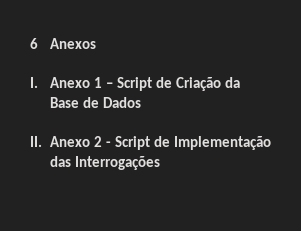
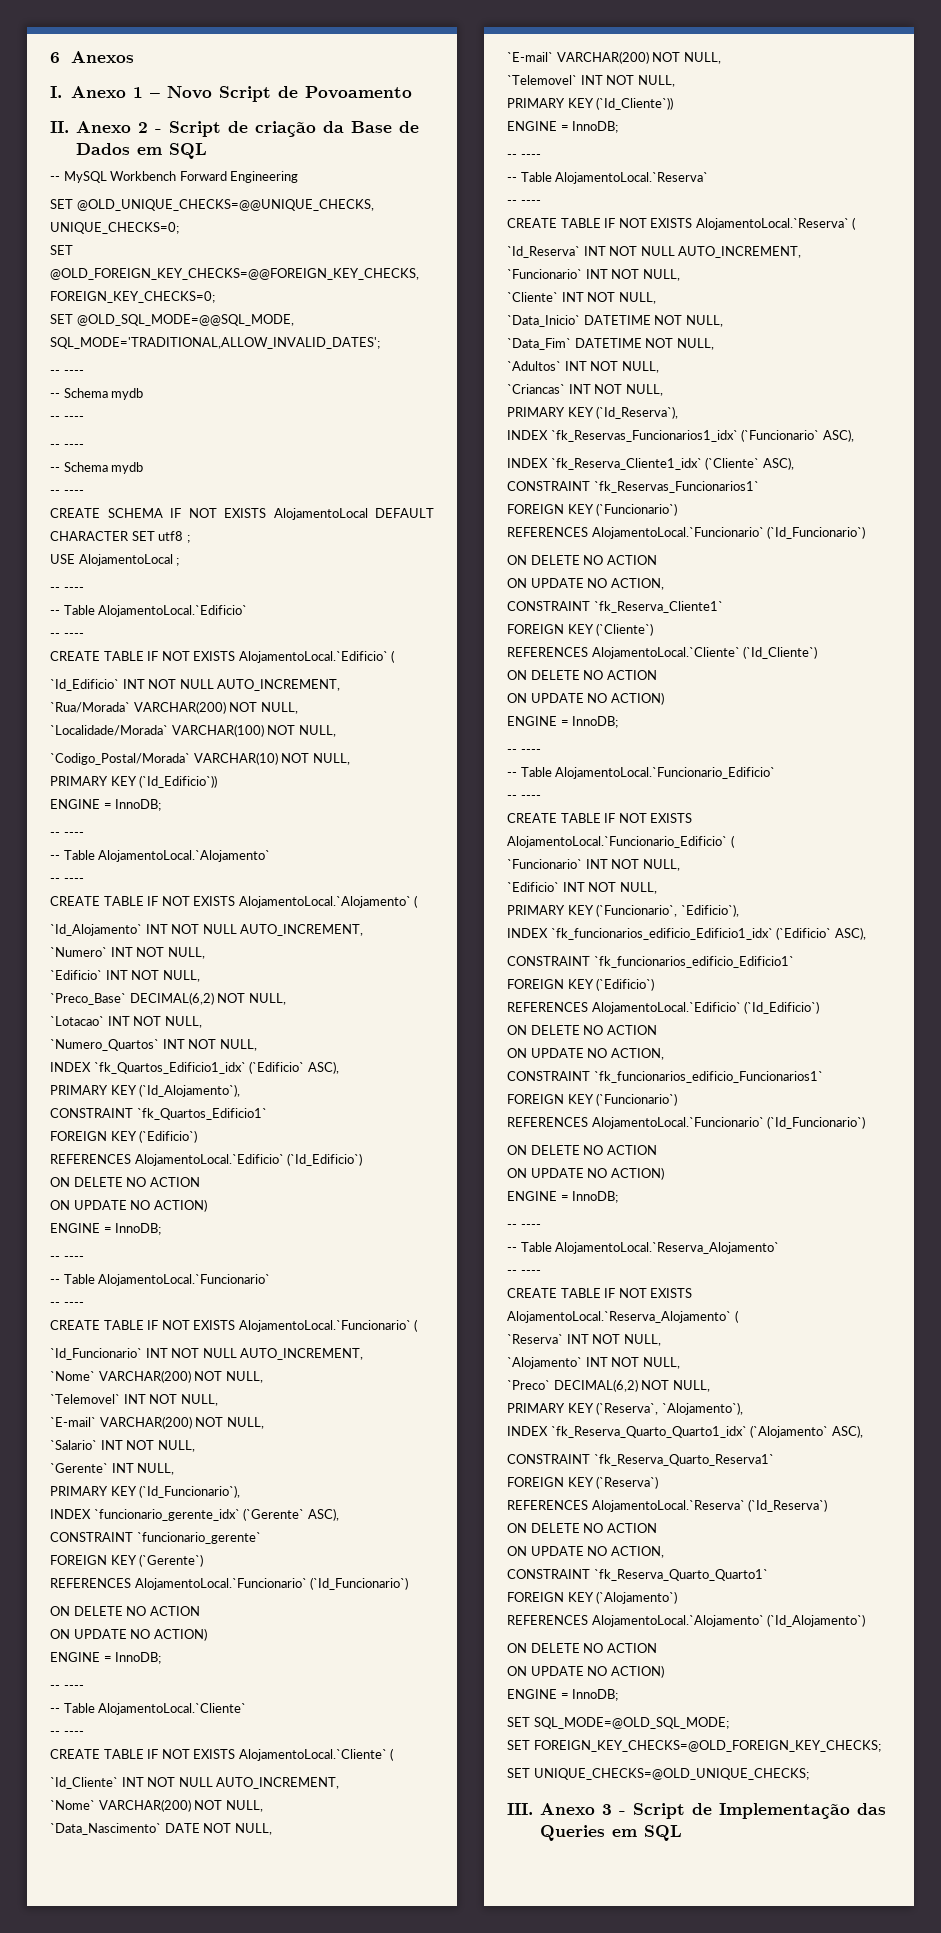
[116,77,240,91] [50,97,141,108] Script de Criação da Base de Dados -> [166,86,412,102] Novo Script de Povoamento
[173,136,271,150] [50,156,161,170] Implementação das Interrogações -> [254,121,419,137] [75,143,207,159] [50,171,299,183] [50,199,374,211] [50,222,179,234] [50,245,73,255] [50,268,419,280] [50,291,215,303] [50,314,294,326] [50,337,380,349] [50,370,84,375] [50,388,144,400] [50,416,84,421] [50,444,84,449] [50,462,144,474] [50,490,84,495] [50,508,434,520] [50,531,190,543] [50,554,180,566] [50,587,84,592] [50,605,248,617] [50,633,84,638] [50,650,396,663] [50,679,341,691] [50,701,298,714] [50,724,336,737] [50,752,350,765] [50,775,218,788] [50,799,162,811] [50,832,84,837] [50,850,271,862] [50,878,84,883] [50,895,419,908] [50,924,364,936] [50,947,205,959] [50,970,200,982] [50,992,286,1005] [50,1016,202,1028] [50,1039,257,1051] [50,1061,339,1074] [50,1084,241,1097] [50,1108,267,1120] [50,1130,198,1143] [50,1153,363,1166] [50,1177,200,1187] [50,1199,207,1212] [50,1223,162,1235] [50,1256,84,1261] [50,1274,271,1286] [50,1302,84,1307] [50,1319,419,1332] [50,1348,364,1360] [50,1370,263,1383] [50,1394,218,1406] [50,1416,264,1429] [50,1440,195,1452] [50,1463,175,1475] [50,1485,241,1498] [50,1508,339,1521] [50,1532,261,1544] [50,1554,204,1567] [50,1577,409,1590] [50,1606,200,1616] [50,1628,207,1641] [50,1652,162,1664] [50,1685,84,1690] [50,1703,247,1715] [50,1731,84,1736] [50,1748,395,1761] [50,1777,340,1789] [50,1799,263,1812] [50,1823,272,1835] [507,51,721,64] [507,75,675,87] [507,97,674,110] [507,121,619,133] [507,154,541,159] [507,172,709,184] [507,200,541,205] [507,217,857,230] [507,246,802,258] [507,269,680,281] [507,292,656,304] [507,315,723,327] [507,338,714,350] [507,361,659,373] [507,384,663,396] [507,406,679,419] [507,429,854,442] [507,457,794,470] [507,481,759,493] [507,503,678,516] [507,526,866,539] [507,555,657,565] [507,578,664,590] [507,601,723,613] [507,623,654,636] [507,646,818,659] [507,670,657,680] [507,692,664,705] [507,716,619,728] [507,749,541,754] [507,767,776,779] [507,795,541,800] [507,813,693,823] [507,835,735,848] [507,859,680,871] [507,882,657,894] [507,904,739,917] [507,927,866,940] [507,956,794,968] [507,978,655,991] [507,1001,820,1014] [507,1025,657,1035] [507,1048,664,1060] [507,1071,823,1083] [507,1093,678,1106] [507,1116,866,1129] [507,1145,657,1155] [507,1167,664,1180] [507,1191,619,1203] [507,1224,541,1229] [507,1242,780,1254] [507,1270,541,1275] [507,1288,693,1298] [507,1310,739,1323] [507,1334,661,1346] [507,1357,680,1369] [507,1379,710,1392] [507,1402,743,1415] [507,1425,863,1438] [507,1454,774,1466] [507,1476,659,1489] [507,1499,828,1512] [507,1523,657,1533] [507,1546,664,1558] [507,1569,768,1581] [507,1591,678,1604] [507,1614,866,1627] [507,1643,657,1653] [507,1665,664,1678] [507,1689,619,1701] [507,1717,729,1729] [507,1740,881,1752] [507,1768,809,1780] [507,1803,886,1819] [539,1825,682,1841] criação da Base de Dados em SQL // -- MySQL Workbench Forward Engineering // SET @OLD_UNIQUE_CHECKS=@@UNIQUE_CHECKS, UNIQUE_CHECKS=0; // SET @OLD_FOREIGN_KEY_CHECKS=@@FOREIGN_KEY_CHECKS, FOREIGN_KEY_CHECKS=0; // SET @OLD_SQL_MODE=@@SQL_MODE, SQL_MODE='TRADITIONAL,ALLOW_INVALID_DATES'; // -- ---- // -- Schema mydb // -- ---- // -- ---- // -- Schema mydb // -- ---- // CREATE SCHEMA IF NOT EXISTS AlojamentoLocal DEFAULT CHARACTER SET utf8 ; // USE AlojamentoLocal ; // -- ---- // -- Table AlojamentoLocal.`Edificio` // -- ---- // CREATE TABLE IF NOT EXISTS AlojamentoLocal.`Edificio` ( // `Id_Edificio` INT NOT NULL AUTO_INCREMENT, // `Rua/Morada` VARCHAR(200) NOT NULL, // `Localidade/Morada` VARCHAR(100) NOT NULL, // `Codigo_Postal/Morada` VARCHAR(10) NOT NULL, // PRIMARY KEY (`Id_Edificio`)) // ENGINE = InnoDB; // -- ---- // -- Table AlojamentoLocal.`Alojamento` // -- ---- // CREATE TABLE IF NOT EXISTS AlojamentoLocal.`Alojamento` ( // `Id_Alojamento` INT NOT NULL AUTO_INCREMENT, // `Numero` INT NOT NULL, // `Edificio` INT NOT NULL, // `Preco_Base` DECIMAL(6,2) NOT NULL, // `Lotacao` INT NOT NULL, // `Numero_Quartos` INT NOT NULL, // INDEX `fk_Quartos_Edificio1_idx` (`Edificio` ASC), // PRIMARY KEY (`Id_Alojamento`), // CONSTRAINT `fk_Quartos_Edificio1` // FOREIGN KEY (`Edificio`) // REFERENCES AlojamentoLocal.`Edificio` (`Id_Edificio`) // ON DELETE NO ACTION // ON UPDATE NO ACTION) // ENGINE = InnoDB; // -- ---- // -- Table AlojamentoLocal.`Funcionario` // -- ---- // CREATE TABLE IF NOT EXISTS AlojamentoLocal.`Funcionario` ( // `Id_Funcionario` INT NOT NULL AUTO_INCREMENT, // `Nome` VARCHAR(200) NOT NULL, // `Telemovel` INT NOT NULL, // `E-mail` VARCHAR(200) NOT NULL, // `Salario` INT NOT NULL, // `Gerente` INT NULL, // PRIMARY KEY (`Id_Funcionario`), // INDEX `funcionario_gerente_idx` (`Gerente` ASC), // CONSTRAINT `funcionario_gerente` // FOREIGN KEY (`Gerente`) // REFERENCES AlojamentoLocal.`Funcionario` (`Id_Funcionario`) // ON DELETE NO ACTION // ON UPDATE NO ACTION) // ENGINE = InnoDB; // -- ---- // -- Table AlojamentoLocal.`Cliente` // -- ---- // CREATE TABLE IF NOT EXISTS AlojamentoLocal.`Cliente` ( // `Id_Cliente` INT NOT NULL AUTO_INCREMENT, // `Nome` VARCHAR(200) NOT NULL, // `Data_Nascimento` DATE NOT NULL, // `E-mail` VARCHAR(200) NOT NULL, // `Telemovel` INT NOT NULL, // PRIMARY KEY (`Id_Cliente`)) // ENGINE = InnoDB; // -- ---- // -- Table AlojamentoLocal.`Reserva` // -- ---- // CREATE TABLE IF NOT EXISTS AlojamentoLocal.`Reserva` ( // `Id_Reserva` INT NOT NULL AUTO_INCREMENT, // `Funcionario` INT NOT NULL, // `Cliente` INT NOT NULL, // `Data_Inicio` DATETIME NOT NULL, // `Data_Fim` DATETIME NOT NULL, // `Adultos` INT NOT NULL, // `Criancas` INT NOT NULL, // PRIMARY KEY (`Id_Reserva`), // INDEX `fk_Reservas_Funcionarios1_idx` (`Funcionario` ASC), // INDEX `fk_Reserva_Cliente1_idx` (`Cliente` ASC), // CONSTRAINT `fk_Reservas_Funcionarios1` // FOREIGN KEY (`Funcionario`) // REFERENCES AlojamentoLocal.`Funcionario` (`Id_Funcionario`) // ON DELETE NO ACTION // ON UPDATE NO ACTION, // CONSTRAINT `fk_Reserva_Cliente1` // FOREIGN KEY (`Cliente`) // REFERENCES AlojamentoLocal.`Cliente` (`Id_Cliente`) // ON DELETE NO ACTION // ON UPDATE NO ACTION) // ENGINE = InnoDB; // -- ---- // -- Table AlojamentoLocal.`Funcionario_Edificio` // -- ---- // CREATE TABLE IF NOT EXISTS AlojamentoLocal.`Funcionario_Edificio` ( // `Funcionario` INT NOT NULL, // `Edificio` INT NOT NULL, // PRIMARY KEY (`Funcionario`, `Edificio`), // INDEX `fk_funcionarios_edificio_Edificio1_idx` (`Edificio` ASC), // CONSTRAINT `fk_funcionarios_edificio_Edificio1` // FOREIGN KEY (`Edificio`) // REFERENCES AlojamentoLocal.`Edificio` (`Id_Edificio`) // ON DELETE NO ACTION // ON UPDATE NO ACTION, // CONSTRAINT `fk_funcionarios_edificio_Funcionarios1` // FOREIGN KEY (`Funcionario`) // REFERENCES AlojamentoLocal.`Funcionario` (`Id_Funcionario`) // ON DELETE NO ACTION // ON UPDATE NO ACTION) // ENGINE = InnoDB; // -- ---- // -- Table AlojamentoLocal.`Reserva_Alojamento` // -- ---- // CREATE TABLE IF NOT EXISTS AlojamentoLocal.`Reserva_Alojamento` ( // `Reserva` INT NOT NULL, // `Alojamento` INT NOT NULL, // `Preco` DECIMAL(6,2) NOT NULL, // PRIMARY KEY (`Reserva`, `Alojamento`), // INDEX `fk_Reserva_Quarto_Quarto1_idx` (`Alojamento` ASC), // CONSTRAINT `fk_Reserva_Quarto_Reserva1` // FOREIGN KEY (`Reserva`) // REFERENCES AlojamentoLocal.`Reserva` (`Id_Reserva`) // ON DELETE NO ACTION // ON UPDATE NO ACTION, // CONSTRAINT `fk_Reserva_Quarto_Quarto1` // FOREIGN KEY (`Alojamento`) // REFERENCES AlojamentoLocal.`Alojamento` (`Id_Alojamento`) // ON DELETE NO ACTION // ON UPDATE NO ACTION) // ENGINE = InnoDB; // SET SQL_MODE=@OLD_SQL_MODE; // SET FOREIGN_KEY_CHECKS=@OLD_FOREIGN_KEY_CHECKS; // SET UNIQUE_CHECKS=@OLD_UNIQUE_CHECKS; // III. Anexo 3 - Script de Implementação das Queries em SQL

